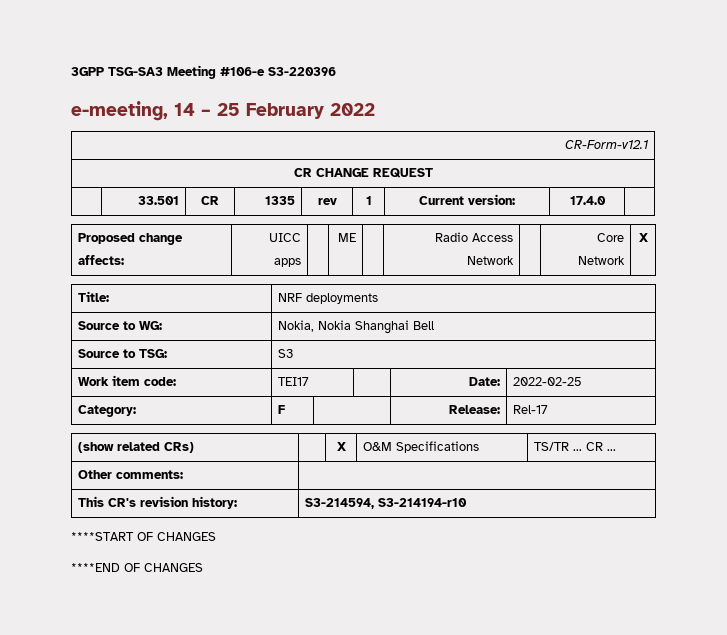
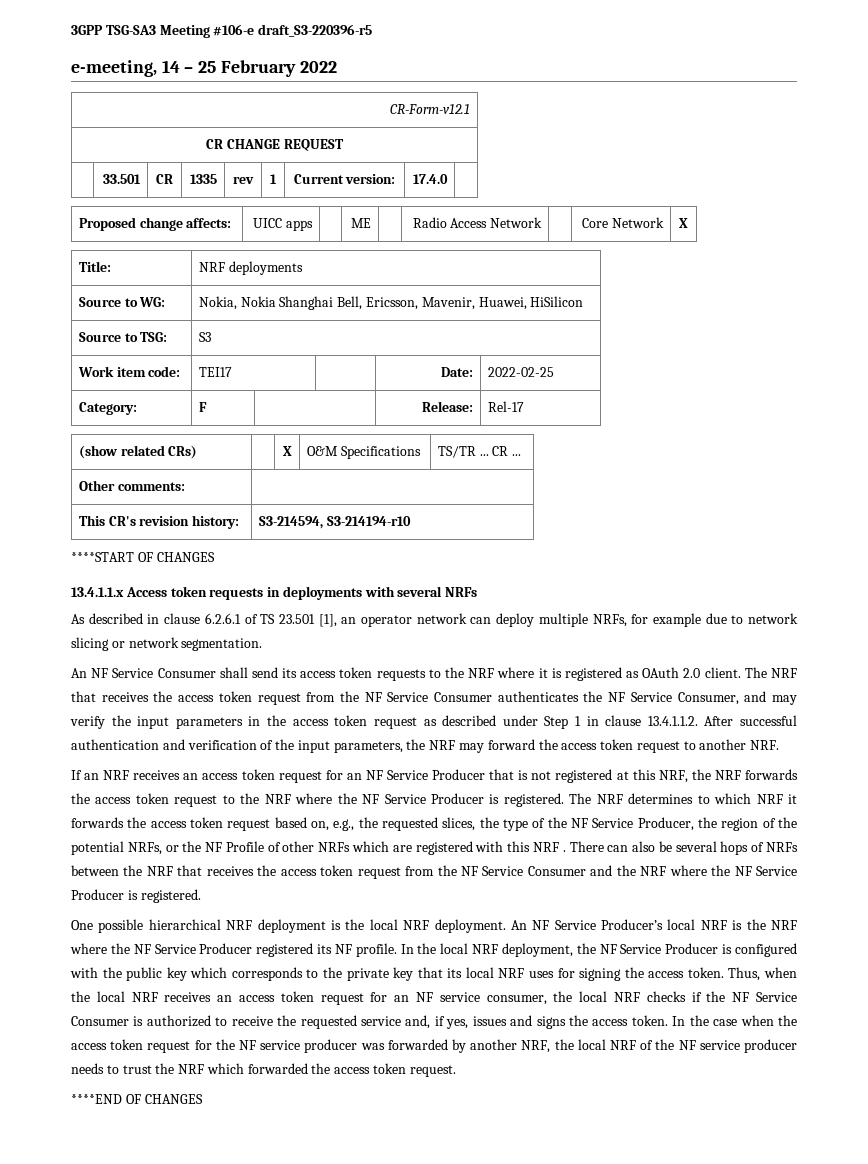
[268,67,336,76] S3-220396 -> [258,24,373,37] draft_S3-220396-r5
[413,321,435,330] Bell -> [337,296,584,310] Bell, Ericsson, Mavenir, Huawei, HiSilicon
(216, 536) none -> [71,586,478,600] [71,613,799,627] [71,637,263,651] [71,667,797,681] [71,691,798,705] [70,715,797,729] [71,739,780,753] [71,769,798,783] [71,793,798,807] [71,817,797,831] [71,841,798,855] [71,865,798,879] [71,889,201,903] [71,919,798,933] [70,943,798,957] [70,967,797,981] [71,991,797,1005] [71,1015,798,1029] [71,1039,798,1053] [71,1063,456,1077] // 13.4.1.1.x Access token requests in deployments with several NRFs // As described in clause 6.2.6.1 of TS 23.501 [1], an operator network can deploy multiple NRFs, for example due to network slicing or network segmentation. // An NF Service Consumer shall send its access token requests to the NRF where it is registered as OAuth 2.0 client. The NRF that receives the access token request from the NF Service Consumer authenticates the NF Service Consumer, and may verify the input parameters in the access token request as described under Step 1 in clause 13.4.1.1.2. After successful authentication and verification of the input parameters, the NRF may forward the access token request to another NRF. // If an NRF receives an access token request for an NF Service Producer that is not registered at this NRF, the NRF forwards the access token request to the NRF where the NF Service Producer is registered. The NRF determines to which NRF it forwards the access token request based on, e.g., the requested slices, the type of the NF Service Producer, the region of the potential NRFs, or the NF Profile of other NRFs which are registered with this NRF . There can also be several hops of NRFs between the NRF that receives the access token request from the NF Service Consumer and the NRF where the NF Service Producer is registered. // One possible hierarchical NRF deployment is the local NRF deployment. An NF Service Producer’s local NRF is the NRF where the NF Service Producer registered its NF profile. In the local NRF deployment, the NF Service Producer is configured with the public key which corresponds to the private key that its local NRF uses for signing the access token. Thus, when the local NRF receives an access token request for an NF service consumer, the local NRF checks if the NF Service Consumer is authorized to receive the requested service and, if yes, issues and signs the access token. In the case when the access token request for the NF service producer was forwarded by another NRF, the local NRF of the NF service producer needs to trust the NRF which forwarded the access token request.

